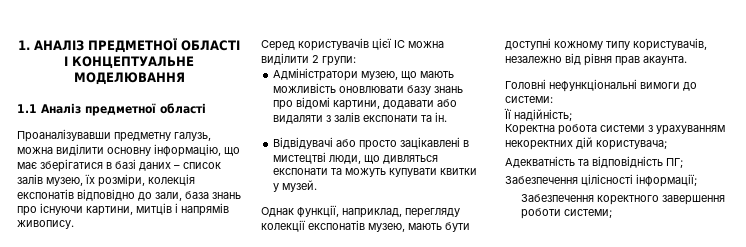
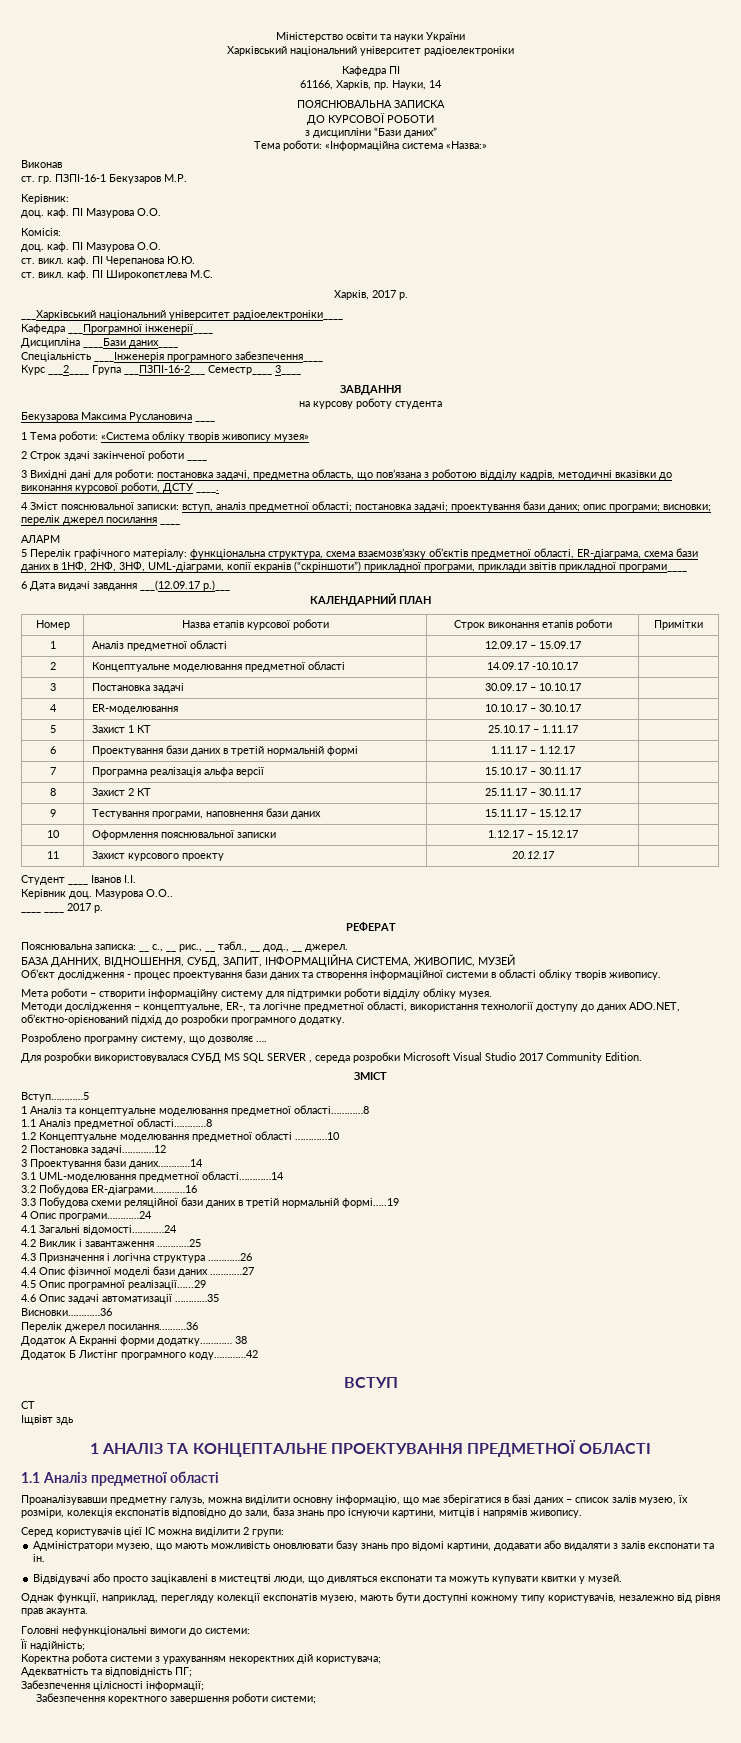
[18,40,84,51] 1. АНАЛІЗ -> [276,32,465,42] [227,46,514,56] [341,66,400,76] [300,80,442,90] [297,100,445,108] [307,113,434,125] [304,127,437,138] [254,140,487,151] [21,160,62,168] [21,174,187,184] [21,194,69,204] [21,208,161,218] [21,228,61,236] [21,242,161,252] [21,256,195,266] [21,270,213,280] [333,290,408,300] [21,310,343,320] [21,324,213,334] [21,338,178,348] [21,351,323,362] [21,365,301,375] [340,385,401,395] [299,398,442,409] [21,412,215,422] [21,431,309,442] [21,450,207,461] [21,469,672,480] [21,482,219,493] [21,501,711,512] [21,515,157,525] [160,523,180,525] [21,535,60,543] [21,548,698,559] [21,561,687,572] [21,580,230,591] [310,593,431,606] [35,620,70,630] [181,619,329,630] [453,619,612,630] [654,620,703,630] [49,641,56,649] [91,640,227,651] [484,641,581,649] [49,662,56,670] [91,661,345,672] [487,662,578,670] [49,683,56,691] [91,683,184,693] [484,683,581,691] [49,704,57,712] [91,704,178,714] [484,704,581,712] [49,725,56,733] [91,725,151,733] [487,725,578,733] [49,746,56,754] [91,745,358,756] [490,746,575,754] [49,767,56,775] [91,767,264,777] [484,767,581,775] [49,788,56,796] [91,788,151,796] [484,788,581,796] [49,809,56,817] [91,808,321,819] [484,809,581,817] [46,830,60,838] [91,830,276,840] [487,830,578,838] [46,851,59,859] [91,851,224,861] [511,851,555,859] [21,875,88,885] [91,875,136,883] [21,889,173,899] [21,911,64,913] [67,903,103,913] [345,922,396,931] [21,942,136,950] [139,941,348,952] [21,954,515,967] [21,969,661,980] [21,988,492,999] [21,1001,680,1012] [21,1014,345,1025] [21,1033,267,1044] [21,1052,642,1063] [354,1072,387,1080] [21,1092,89,1102] [21,1105,369,1116] [21,1118,212,1129] [21,1131,340,1142] [21,1145,166,1155] [21,1158,203,1169] [21,1171,284,1182] [21,1184,197,1195] [21,1197,399,1208] [21,1211,152,1221] [21,1225,177,1235] [21,1239,201,1247] [21,1253,252,1263] [21,1266,254,1277] [21,1280,206,1290] [21,1294,219,1304] [21,1308,112,1316] [21,1322,198,1332] [21,1336,247,1346] [21,1350,258,1360] [343,1377,398,1388] [21,1401,35,1409] [21,1415,73,1425] [89,1443,463,1457] Міністерство освіти та науки України // Харківський національний університет радіоелектроніки // Кафедра ПІ // 61166, Харків, пр. Науки, 14 // ПОЯСНЮВАЛЬНА ЗАПИСКА // ДО КУРСОВОЇ РОБОТИ // з дисципліни “Бази даних” // Тема роботи: «Інформаційна система «Назва:» // Виконав // ст. гр. ПЗПІ-16-1 Бекузаров М.Р. // Керівник: // доц. каф. ПІ Мазурова О.О. // Комісія: // доц. каф. ПІ Мазурова О.О. // ст. викл. каф. ПІ Черепанова Ю.Ю. // ст. викл. каф. ПІ Широкопєтлева М.С. // Харків, 2017 р. // ___Харківський національний університет радіоелектроніки____ // Кафедра ___Програмної інженерії____ // Дисципліна ____Бази даних____ // Спеціальність ____Інженерія програмного забезпечення____ // Курс ___2____ Група ___ПЗПІ-16-2___ Семестр____ 3____ // ЗАВДАННЯ // на курсову роботу студента // Бекузарова Максима Руслановича ____ // 1 Тема роботи: «Система обліку творів живопису музея» // 2 Строк здачі закінченої роботи ____ // 3 Вихідні дані для роботи: постановка задачі, предметна область, що пов’язана з роботою відділу кадрів, методичні вказівки до виконання курсової роботи, ДСТУ ____. // 4 Зміст пояснювальної записки: вступ, аналіз предметної області; постановка задачі; проектування бази даних; опис програми; висновки; перелік джерел посилання ____ // АЛАРМ // 5 Перелік графічного матеріалу: функціональна структура, схема взаємозв’язку об’єктів предметної області, ER-діаграма, схема бази даних в 1НФ, 2НФ, 3НФ, UML-діаграми, копії екранів (“скріншоти”) прикладної програми, приклади звітів прикладної програми____ // 6 Дата видачі завдання ___(12.09.17 р.)___ // КАЛЕНДАРНИЙ ПЛАН // Номер | Назва етапів курсової роботи | Строк виконання етапів роботи | Примітки // 1 | Аналіз предметної області | 12.09.17 – 15.09.17 | // 2 | Концептуальне моделювання предметної області | 14.09.17 -10.10.17 | // 3 | Постановка задачі | 30.09.17 – 10.10.17 | // 4 | ER-моделювання | 10.10.17 – 30.10.17 | // 5 | Захист 1 КТ | 25.10.17 – 1.11.17 | // 6 | Проектування бази даних в третій нормальній формі | 1.11.17 – 1.12.17 | // 7 | Програмна реалізація альфа версії | 15.10.17 – 30.11.17 | // 8 | Захист 2 КТ | 25.11.17 – 30.11.17 | // 9 | Тестування програми, наповнення бази даних | 15.11.17 – 15.12.17 | // 10 | Оформлення пояснювальної записки | 1.12.17 – 15.12.17 | // 11 | Захист курсового проекту | 20.12.17 | // Студент ____ Іванов І.І. // Керівник доц. Мазурова О.О.. // ____ ____ 2017 р. // РЕФЕРАТ // Пояснювальна записка: __ с., __ рис., __ табл., __ дод., __ джерел. // БАЗА ДАННИХ, ВІДНОШЕННЯ, СУБД, ЗАПИТ, ІНФОРМАЦІЙНА СИСТЕМА, ЖИВОПИС, МУЗЕЙ // Об’єкт дослідження - процес проектування бази даних та створення інформаційної системи в області обліку творів живопису. // Мета роботи – створити інформаційну систему для підтримки роботи відділу обліку музея. // Методи дослідження – концептуальне, ER-, та логічне предметної області, використання технології доступу до даних ADO.NET, об’єктно-орієнований підхід до розробки програмного додатку. // Розроблено програмну систему, що дозволяє …. // Для розробки використовувалася СУБД MS SQL SERVER , середа розробки Microsoft Visual Studio 2017 Community Edition. // ЗМІСТ // Вступ…………5 // 1 Аналіз та концептуальне моделювання предметної області…………8 // 1.1 Аналіз предметної області…………8 // 1.2 Концептуальне моделювання предметної області …………10 // 2 Постановка задачі…………12 // 3 Проектування бази даних…………14 // 3.1 UML-моделювання предметної області…………14 // 3.2 Побудова ER-діаграми…………16 // 3.3 Побудова схеми реляційної бази даних в третій нормальній формі…..19 // 4 Опис програми…………24 // 4.1 Загальні відомості…………24 // 4.2 Виклик і завантаження …………25 // 4.3 Призначення і логічна структура …………26 // 4.4 Опис фізичної моделі бази даних …………27 // 4.5 Опис програмної реалізації…...29 // 4.6 Опис задачі автоматизації …………35 // Висновки…………36 // Перелік джерел посилання.………36 // Додаток А Екранні форми додатку………… 38 // Додаток Б Листінг програмного коду…………42 // ВСТУП // СТ // Іщвівт здь // 1 АНАЛІЗ ТА КОНЦЕПТАЛЬНЕ ПРОЕКТУВАННЯ
[64,56,194,69] [73,72,185,85] І КОНЦЕПТУАЛЬНЕ МОДЕЛЮВАННЯ -> (652, 1448) none

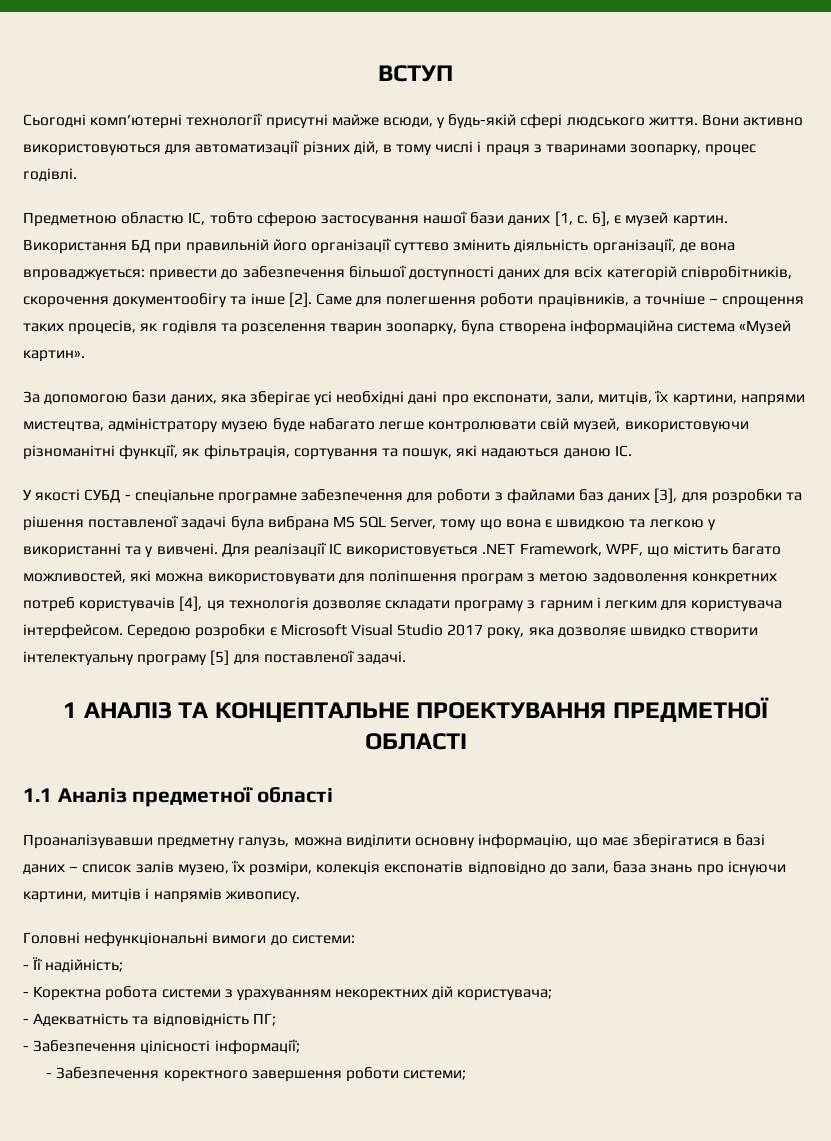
[276,32,465,42] [227,46,514,56] [341,66,400,76] [300,80,442,90] [297,100,445,108] [307,113,434,125] [304,127,437,138] [254,140,487,151] [21,160,62,168] [21,174,187,184] [21,194,69,204] [21,208,161,218] [21,228,61,236] [21,242,161,252] [21,256,195,266] [21,270,213,280] [333,290,408,300] [21,310,343,320] [21,324,213,334] [21,338,178,348] [21,351,323,362] [21,365,301,375] [340,385,401,395] [299,398,442,409] [21,412,215,422] [21,431,309,442] [21,450,207,461] [21,469,672,480] [21,482,219,493] [21,501,711,512] [21,515,157,525] [160,523,180,525] [21,535,60,543] [21,548,698,559] [21,561,687,572] [21,580,230,591] [310,593,431,606] [35,620,70,630] [181,619,329,630] [453,619,612,630] [654,620,703,630] [49,641,56,649] [91,640,227,651] [484,641,581,649] [49,662,56,670] [91,661,345,672] [487,662,578,670] [49,683,56,691] [91,683,184,693] [484,683,581,691] [49,704,57,712] [91,704,178,714] [484,704,581,712] [49,725,56,733] [91,725,151,733] [487,725,578,733] [49,746,56,754] [91,745,358,756] [490,746,575,754] [49,767,56,775] [91,767,264,777] [484,767,581,775] [49,788,56,796] [91,788,151,796] [484,788,581,796] [49,809,56,817] [91,808,321,819] [484,809,581,817] [46,830,60,838] [91,830,276,840] [487,830,578,838] [46,851,59,859] [91,851,224,861] [511,851,555,859] [21,875,88,885] [91,875,136,883] [21,889,173,899] [21,911,64,913] [67,903,103,913] [345,922,396,931] [21,942,136,950] [139,941,348,952] [21,954,515,967] [21,969,661,980] [21,988,492,999] [21,1001,680,1012] [21,1014,345,1025] [21,1033,267,1044] [21,1052,642,1063] [354,1072,387,1080] [21,1092,89,1102] [21,1105,369,1116] [21,1118,212,1129] [21,1131,340,1142] [21,1145,166,1155] [21,1158,203,1169] [21,1171,284,1182] [21,1184,197,1195] [21,1197,399,1208] [21,1211,152,1221] [21,1225,177,1235] [21,1239,201,1247] [21,1253,252,1263] [21,1266,254,1277] [21,1280,206,1290] [21,1294,219,1304] [21,1308,112,1316] [21,1322,198,1332] [21,1336,247,1346] [21,1350,258,1360] [343,1377,398,1388] [21,1401,35,1409] [21,1415,73,1425] Міністерство освіти та науки України // Харківський національний університет радіоелектроніки // Кафедра ПІ // 61166, Харків, пр. Науки, 14 // ПОЯСНЮВАЛЬНА ЗАПИСКА // ДО КУРСОВОЇ РОБОТИ // з дисципліни “Бази даних” // Тема роботи: «Інформаційна система «Назва:» // Виконав // ст. гр. ПЗПІ-16-1 Бекузаров М.Р. // Керівник: // доц. каф. ПІ Мазурова О.О. // Комісія: // доц. каф. ПІ Мазурова О.О. // ст. викл. каф. ПІ Черепанова Ю.Ю. // ст. викл. каф. ПІ Широкопєтлева М.С. // Харків, 2017 р. // ___Харківський національний університет радіоелектроніки____ // Кафедра ___Програмної інженерії____ // Дисципліна ____Бази даних____ // Спеціальність ____Інженерія програмного забезпечення____ // Курс ___2____ Група ___ПЗПІ-16-2___ Семестр____ 3____ // ЗАВДАННЯ // на курсову роботу студента // Бекузарова Максима Руслановича ____ // 1 Тема роботи: «Система обліку творів живопису музея» // 2 Строк здачі закінченої роботи ____ // 3 Вихідні дані для роботи: постановка задачі, предметна область, що пов’язана з роботою відділу кадрів, методичні вказівки до виконання курсової роботи, ДСТУ ____. // 4 Зміст пояснювальної записки: вступ, аналіз предметної області; постановка задачі; проектування бази даних; опис програми; висновки; перелік джерел посилання ____ // АЛАРМ // 5 Перелік графічного матеріалу: функціональна структура, схема взаємозв’язку об’єктів предметної області, ER-діаграма, схема бази даних в 1НФ, 2НФ, 3НФ, UML-діаграми, копії екранів (“скріншоти”) прикладної програми, приклади звітів прикладної програми____ // 6 Дата видачі завдання ___(12.09.17 р.)___ // КАЛЕНДАРНИЙ ПЛАН // Номер | Назва етапів курсової роботи | Строк виконання етапів роботи | Примітки // 1 | Аналіз предметної області | 12.09.17 – 15.09.17 | // 2 | Концептуальне моделювання предметної області | 14.09.17 -10.10.17 | // 3 | Постановка задачі | 30.09.17 – 10.10.17 | // 4 | ER-моделювання | 10.10.17 – 30.10.17 | // 5 | Захист 1 КТ | 25.10.17 – 1.11.17 | // 6 | Проектування бази даних в третій нормальній формі | 1.11.17 – 1.12.17 | // 7 | Програмна реалізація альфа версії | 15.10.17 – 30.11.17 | // 8 | Захист 2 КТ | 25.11.17 – 30.11.17 | // 9 | Тестування програми, наповнення бази даних | 15.11.17 – 15.12.17 | // 10 | Оформлення пояснювальної записки | 1.12.17 – 15.12.17 | // 11 | Захист курсового проекту | 20.12.17 | // Студент ____ Іванов І.І. // Керівник доц. Мазурова О.О.. // ____ ____ 2017 р. // РЕФЕРАТ // Пояснювальна записка: __ с., __ рис., __ табл., __ дод., __ джерел. // БАЗА ДАННИХ, ВІДНОШЕННЯ, СУБД, ЗАПИТ, ІНФОРМАЦІЙНА СИСТЕМА, ЖИВОПИС, МУЗЕЙ // Об’єкт дослідження - процес проектування бази даних та створення інформаційної системи в області обліку творів живопису. // Мета роботи – створити інформаційну систему для підтримки роботи відділу обліку музея. // Методи дослідження – концептуальне, ER-, та логічне предметної області, використання технології доступу до даних ADO.NET, об’єктно-орієнований підхід до розробки програмного додатку. // Розроблено програмну систему, що дозволяє …. // Для розробки використовувалася СУБД MS SQL SERVER , середа розробки Microsoft Visual Studio 2017 Community Edition. // ЗМІСТ // Вступ…………5 // 1 Аналіз та концептуальне моделювання предметної області…………8 // 1.1 Аналіз предметної області…………8 // 1.2 Концептуальне моделювання предметної області …………10 // 2 Постановка задачі…………12 // 3 Проектування бази даних…………14 // 3.1 UML-моделювання предметної області…………14 // 3.2 Побудова ER-діаграми…………16 // 3.3 Побудова схеми реляційної бази даних в третій нормальній формі…..19 // 4 Опис програми…………24 // 4.1 Загальні відомості…………24 // 4.2 Виклик і завантаження …………25 // 4.3 Призначення і логічна структура …………26 // 4.4 Опис фізичної моделі бази даних …………27 // 4.5 Опис програмної реалізації…...29 // 4.6 Опис задачі автоматизації …………35 // Висновки…………36 // Перелік джерел посилання.………36 // Додаток А Екранні форми додатку………… 38 // Додаток Б Листінг програмного коду…………42 // ВСТУП // СТ // Іщвівт здь -> [378,65,453,82] [23,113,804,129] [23,140,757,156] [23,168,77,182] [23,211,728,227] [23,238,736,254] [23,265,792,281] [23,292,805,308] [23,320,792,335] [23,350,85,362] [23,390,805,406] [23,418,749,433] [23,444,632,460] [23,488,802,504] [23,515,716,531] [23,542,782,558] [23,570,777,585] [23,596,783,612] [23,624,759,639] [23,650,406,666] ВСТУП // Сьогодні комп’ютерні технології присутні майже всюди, у будь-якій сфері людського життя. Вони активно використовуються для автоматизації різних дій, в тому числі і праця з тваринами зоопарку, процес годівлі. // Предметною областю ІС, тобто сферою застосування нашої бази даних [1, с. 6], є музей картин. Використання БД при правильній його організації суттєво змінить діяльність організації, де вона впроваджується: привести до забезпечення більшої доступності даних для всіх категорій співробітників, скорочення документообігу та інше [2]. Саме для полегшення роботи працівників, а точніше – спрощення таких процесів, як годівля та розселення тварин зоопарку, була створена інформаційна система «Музей картин». // За допомогою бази даних, яка зберігає усі необхідні дані про експонати, зали, митців, їх картини, напрями мистецтва, адміністратору музею буде набагато легше контролювати свій музей, використовуючи різноманітні функції, як фільтрація, сортування та пошук, які надаються даною ІС. // У якості СУБД - спеціальне програмне забезпечення для роботи з файлами баз даних [3], для розробки та рішення поставленої задачі була вибрана MS SQL Server, тому що вона є швидкою та легкою у використанні та у вивчені. Для реалізації ІС використовується .NET Framework, WPF, що містить багато можливостей, які можна використовувати для поліпшення програм з метою задоволення конкретних потреб користувачів [4], ця технологія дозволяє складати програму з гарним і легким для користувача інтерфейсом. Середою розробки є Microsoft Visual Studio 2017 року, яка дозволяє швидко створити інтелектуальну програму [5] для поставленої задачі.
[21,1527,284,1537] [33,1540,715,1551] [33,1554,46,1562] [33,1573,623,1584] [21,1592,720,1603] [21,1608,88,1616] // Серед користувачів цієї ІС можна виділити 2 групи: // Адміністратори музею, що мають можливість оновлювати базу знань про відомі картини, додавати або видаляти з залів експонати та ін. // Відвідувачі або просто зацікавлені в мистецтві люди, що дивляться експонати та можуть купувати квитки у музей. // Однак функції, наприклад, перегляду колекції експонатів музею, мають бути доступні кожному типу користувачів, незалежно від рівня прав акаунта. -> (300, 897) none
(250, 1631) none -> [23,965,29,970] -
(85, 1646) none -> [23,992,29,997] -
(381, 1660) none -> [23,1019,29,1024] -
(192, 1672) none -> [23,1046,29,1051] -
(204, 1686) none -> [46,1073,53,1078] -

